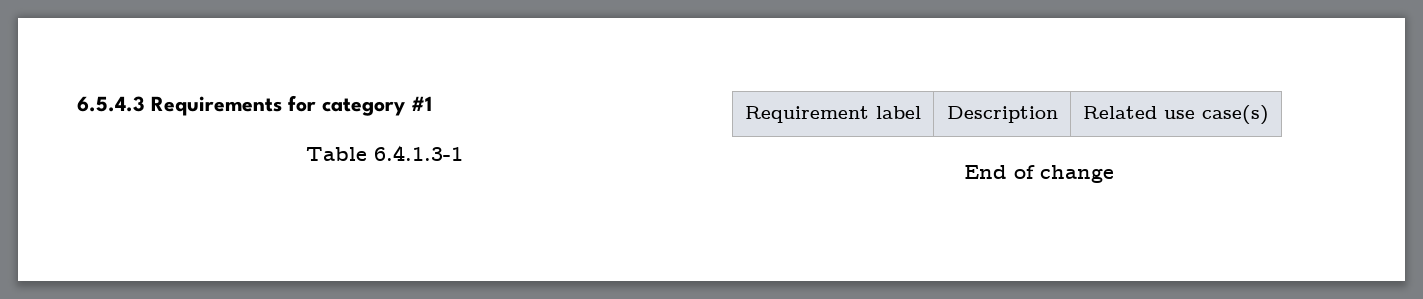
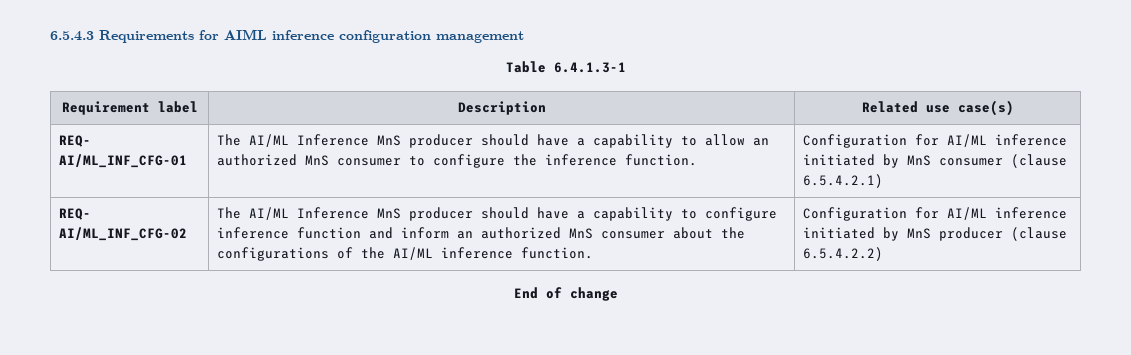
[322,96,432,116] category #1 -> [224,29,524,43] AIML inference configuration management
(1269, 115) none -> [58,135,91,147] [58,154,187,168] [216,134,769,148] [216,154,697,168] [802,134,1067,148] [802,154,1067,168] [802,174,883,188] [58,208,91,220] [58,227,187,241] [216,207,777,221] [216,227,745,239] [216,247,593,261] [802,207,1067,221] [802,227,1067,241] [802,247,883,261] // REQ- AI/ML_INF_CFG-01 | The AI/ML Inference MnS producer should have a capability to allow an authorized MnS consumer to configure the inference function. | Configuration for AI/ML inference initiated by MnS consumer (clause 6.5.4.2.1) // REQ- AI/ML_INF_CFG-02 | The AI/ML Inference MnS producer should have a capability to configure inference function and inform an authorized MnS consumer about the configurations of the AI/ML inference function. | Configuration for AI/ML inference initiated by MnS producer (clause 6.5.4.2.2)

